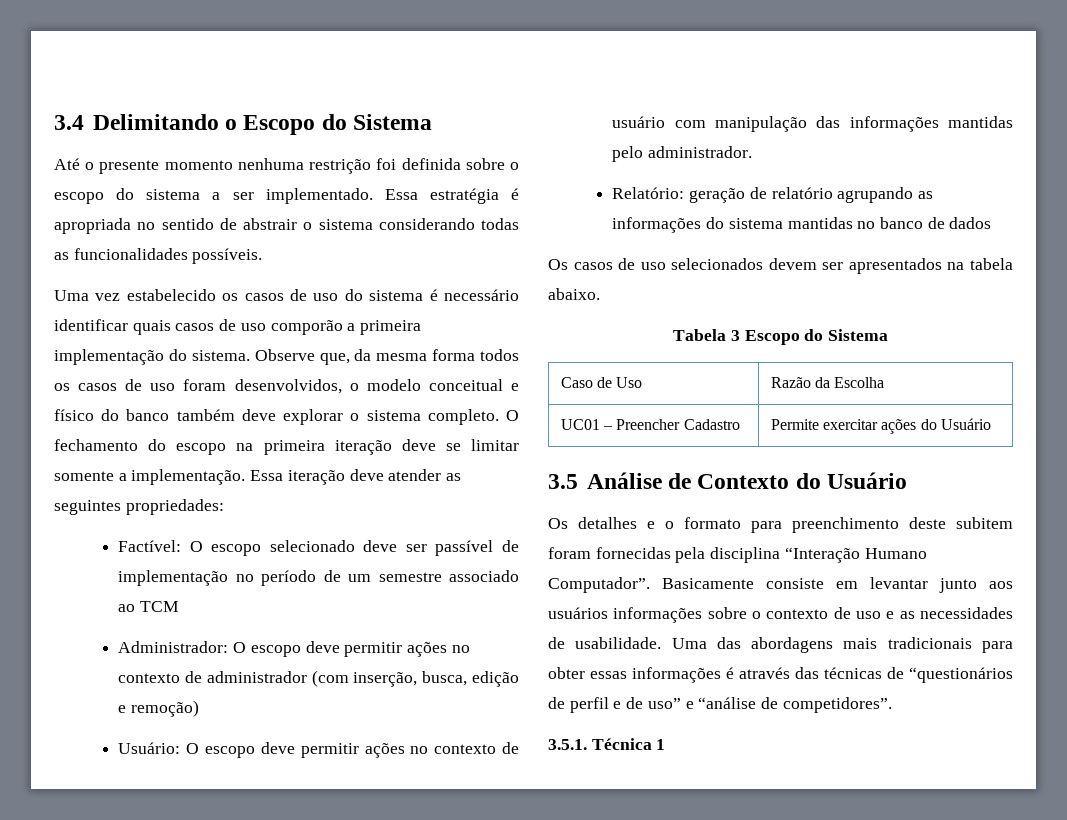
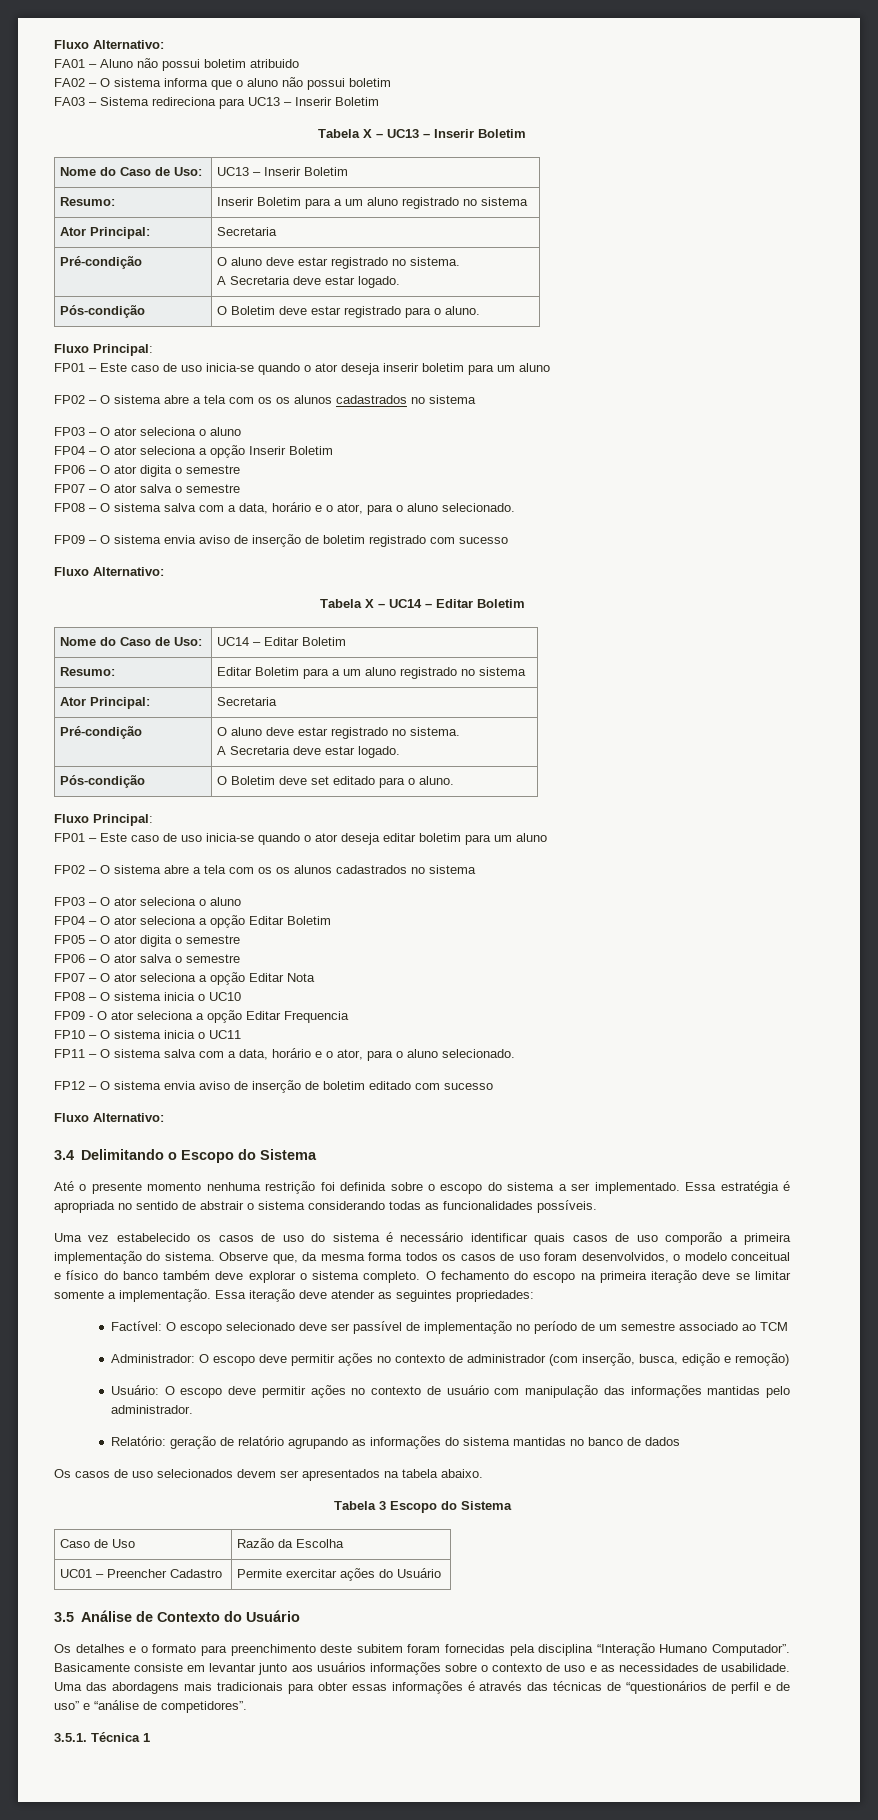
(54, 122) none -> [54,40,164,49] [54,58,299,71] [54,77,391,90] [54,97,379,109] [318,129,526,138] [60,167,203,176] [217,167,349,176] [60,197,116,206] [217,197,529,209] [60,227,151,239] [217,227,278,236] [60,256,143,269] [217,257,461,269] [217,276,401,288] [60,305,146,318] [217,306,481,318] [54,344,153,356] [54,363,550,375] [54,395,476,404] [54,427,241,436] [54,445,333,458] [54,465,240,477] [54,484,240,493] [54,502,515,515] [54,534,508,547] [54,567,164,576] [319,599,525,608] [60,637,203,646] [217,637,347,646] [60,667,116,676] [217,667,527,679] [60,697,151,709] [217,697,278,706] [60,726,143,739] [217,727,461,739] [217,746,401,758] [60,775,146,788] [217,776,455,788] [54,814,153,826] [54,833,547,845] [54,865,476,874] [54,897,241,906] [54,915,331,928] [54,935,240,947] [54,954,240,963] [54,972,315,985] [54,992,241,1001] [54,1010,349,1023] [54,1030,241,1039] [54,1048,515,1061] [54,1080,493,1093] [54,1113,164,1122] Fluxo Alternativo: // FA01 – Aluno não possui boletim atribuido // FA02 – O sistema informa que o aluno não possui boletim // FA03 – Sistema redireciona para UC13 – Inserir Boletim // Tabela X – UC13 – Inserir Boletim // Nome do Caso de Uso: | UC13 – Inserir Boletim // Resumo: | Inserir Boletim para a um aluno registrado no sistema // Ator Principal: | Secretaria // Pré-condição | O aluno deve estar registrado no sistema. // A Secretaria deve estar logado. // Pós-condição | O Boletim deve estar registrado para o aluno. // Fluxo Principal: // FP01 – Este caso de uso inicia-se quando o ator deseja inserir boletim para um aluno // FP02 – O sistema abre a tela com os os alunos cadastrados no sistema // FP03 – O ator seleciona o aluno // FP04 – O ator seleciona a opção Inserir Boletim // FP06 – O ator digita o semestre // FP07 – O ator salva o semestre // FP08 – O sistema salva com a data, horário e o ator, para o aluno selecionado. // FP09 – O sistema envia aviso de inserção de boletim registrado com sucesso // Fluxo Alternativo: // Tabela X – UC14 – Editar Boletim // Nome do Caso de Uso: | UC14 – Editar Boletim // Resumo: | Editar Boletim para a um aluno registrado no sistema // Ator Principal: | Secretaria // Pré-condição | O aluno deve estar registrado no sistema. // A Secretaria deve estar logado. // Pós-condição | O Boletim deve set editado para o aluno. // Fluxo Principal: // FP01 – Este caso de uso inicia-se quando o ator deseja editar boletim para um aluno // FP02 – O sistema abre a tela com os os alunos cadastrados no sistema // FP03 – O ator seleciona o aluno // FP04 – O ator seleciona a opção Editar Boletim // FP05 – O ator digita o semestre // FP06 – O ator salva o semestre // FP07 – O ator seleciona a opção Editar Nota // FP08 – O sistema inicia o UC10 // FP09 - O ator seleciona a opção Editar Frequencia // FP10 – O sistema inicia o UC11 // FP11 – O sistema salva com a data, horário e o ator, para o aluno selecionado. // FP12 – O sistema envia aviso de inserção de boletim editado com sucesso // Fluxo Alternativo: //

